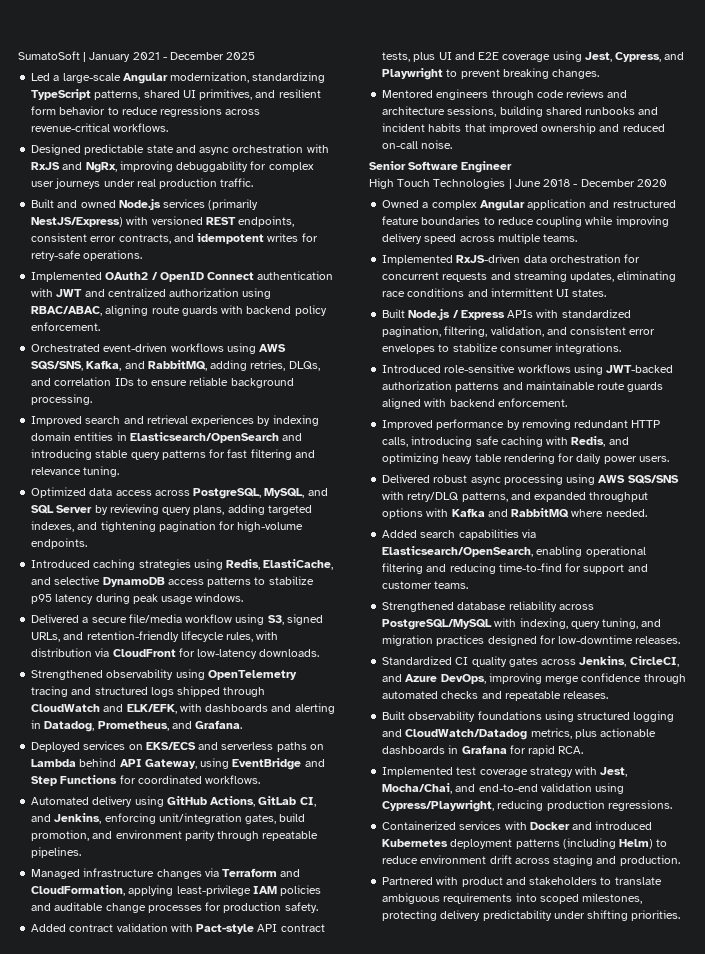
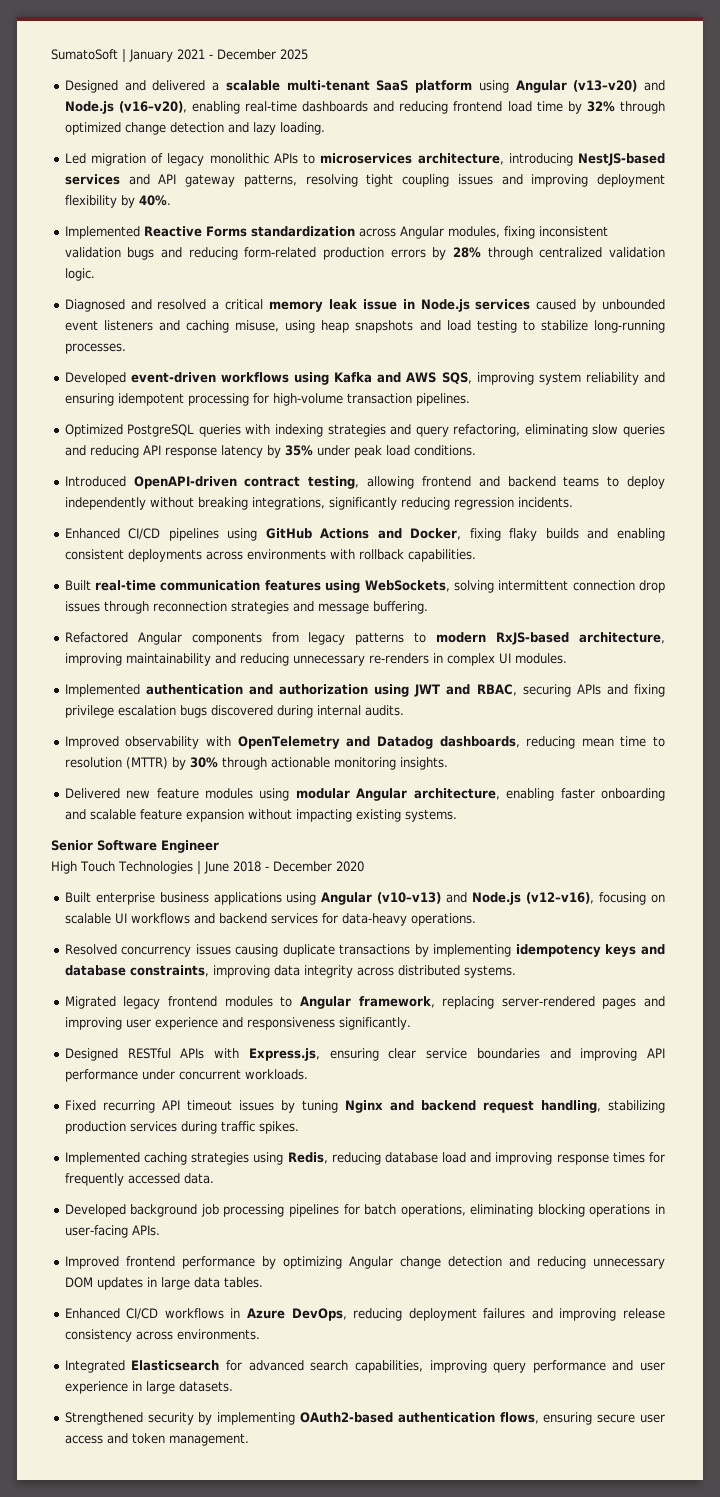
[31,72,326,84] [31,89,321,100] [31,106,261,117] [31,123,169,132] [31,144,329,155] [31,161,314,173] [31,178,254,189] [31,199,259,210] [31,216,295,227] [31,233,318,244] [31,250,143,261] [31,271,334,282] [31,288,272,299] [31,305,327,316] [31,322,101,331] [31,343,287,354] [31,360,320,371] [31,377,294,388] [31,394,93,405] [31,415,319,426] [31,432,303,443] [31,449,315,460] [31,466,120,477] [31,487,328,499] [31,504,312,515] [31,521,304,532] [31,538,88,549] [31,559,334,570] [31,576,314,587] [31,593,244,604] [31,614,323,625] [31,631,279,642] [31,648,320,659] [31,669,297,680] [31,686,266,697] [31,703,335,714] [31,720,243,732] [31,741,324,752] [31,758,325,770] [31,775,261,786] [31,796,316,807] [31,813,306,824] [31,830,319,841] [31,847,82,858] [31,868,301,879] [31,885,322,896] [31,902,318,913] [31,923,325,934] [382,51,685,62] [382,68,600,80] [382,89,628,100] [382,106,659,117] [382,123,665,134] [382,140,453,149] Led a large-scale Angular modernization, standardizing TypeScript patterns, shared UI primitives, and resilient form behavior to reduce regressions across revenue-critical workflows. // Designed predictable state and async orchestration with RxJS and NgRx, improving debuggability for complex user journeys under real production traffic. // Built and owned Node.js services (primarily NestJS/Express) with versioned REST endpoints, consistent error contracts, and idempotent writes for retry-safe operations. // Implemented OAuth2 / OpenID Connect authentication with JWT and centralized authorization using RBAC/ABAC, aligning route guards with backend policy enforcement. // Orchestrated event-driven workflows using AWS SQS/SNS, Kafka, and RabbitMQ, adding retries, DLQs, and correlation IDs to ensure reliable background processing. // Improved search and retrieval experiences by indexing domain entities in Elasticsearch/OpenSearch and introducing stable query patterns for fast filtering and relevance tuning. // Optimized data access across PostgreSQL, MySQL, and SQL Server by reviewing query plans, adding targeted indexes, and tightening pagination for high-volume endpoints. // Introduced caching strategies using Redis, ElastiCache, and selective DynamoDB access patterns to stabilize p95 latency during peak usage windows. // Delivered a secure file/media workflow using S3, signed URLs, and retention-friendly lifecycle rules, with distribution via CloudFront for low-latency downloads. // Strengthened observability using OpenTelemetry tracing and structured logs shipped through CloudWatch and ELK/EFK, with dashboards and alerting in Datadog, Prometheus, and Grafana. // Deployed services on EKS/ECS and serverless paths on Lambda behind API Gateway, using EventBridge and Step Functions for coordinated workflows. // Automated delivery using GitHub Actions, GitLab CI, and Jenkins, enforcing unit/integration gates, build promotion, and environment parity through repeatable pipelines. // Managed infrastructure changes via Terraform and CloudFormation, applying least-privilege IAM policies and auditable change processes for production safety. // Added contract validation with Pact-style API contract tests, plus UI and E2E coverage using Jest, Cypress, and Playwright to prevent breaking changes. // Mentored engineers through code reviews and architecture sessions, building shared runbooks and incident habits that improved ownership and reduced on-call noise. -> [64,80,665,93] [64,101,665,114] [64,122,325,135] [64,153,666,166] [64,174,665,187] [64,195,171,208] [64,226,608,239] [64,247,666,260] [64,268,95,281] [64,299,666,312] [64,320,665,333] [64,343,126,354] [64,372,666,385] [64,393,470,406] [64,424,665,437] [64,445,476,458] [64,476,665,489] [64,497,573,510] [64,528,665,541] [64,549,476,562] [64,580,665,593] [64,601,428,614] [64,632,666,645] [64,653,567,666] [64,684,666,697] [64,705,404,718] [64,736,665,749] [64,757,448,770] [64,788,665,801] [64,809,457,822] Designed and delivered a scalable multi-tenant SaaS platform using Angular (v13–v20) and Node.js (v16–v20), enabling real-time dashboards and reducing frontend load time by 32% through optimized change detection and lazy loading. // Led migration of legacy monolithic APIs to microservices architecture, introducing NestJS-based services and API gateway patterns, resolving tight coupling issues and improving deployment flexibility by 40%. // Implemented Reactive Forms standardization across Angular modules, fixing inconsistent validation bugs and reducing form-related production errors by 28% through centralized validation logic. // Diagnosed and resolved a critical memory leak issue in Node.js services caused by unbounded event listeners and caching misuse, using heap snapshots and load testing to stabilize long-running processes. // Developed event-driven workflows using Kafka and AWS SQS, improving system reliability and ensuring idempotent processing for high-volume transaction pipelines. // Optimized PostgreSQL queries with indexing strategies and query refactoring, eliminating slow queries and reducing API response latency by 35% under peak load conditions. // Introduced OpenAPI-driven contract testing, allowing frontend and backend teams to deploy independently without breaking integrations, significantly reducing regression incidents. // Enhanced CI/CD pipelines using GitHub Actions and Docker, fixing flaky builds and enabling consistent deployments across environments with rollback capabilities. // Built real-time communication features using WebSockets, solving intermittent connection drop issues through reconnection strategies and message buffering. // Refactored Angular components from legacy patterns to modern RxJS-based architecture, improving maintainability and reducing unnecessary re-renders in complex UI modules. // Implemented authentication and authorization using JWT and RBAC, securing APIs and fixing privilege escalation bugs discovered during internal audits. // Improved observability with OpenTelemetry and Datadog dashboards, reducing mean time to resolution (MTTR) by 30% through actionable monitoring insights. // Delivered new feature modules using modular Angular architecture, enabling faster onboarding and scalable feature expansion without impacting existing systems.
[382,199,676,211] [382,216,669,227] [382,233,578,244] [382,254,641,265] [382,271,677,282] [382,288,607,297] [382,309,631,320] [382,326,656,337] [382,343,622,354] [382,364,674,375] [382,381,664,392] [382,398,567,409] [382,420,434,430] Owned a complex Angular application and restructured feature boundaries to reduce coupling while improving delivery speed across multiple teams. // Implemented RxJS-driven data orchestration for concurrent requests and streaming updates, eliminating race conditions and intermittent UI states. // Built Node.js / Express APIs with standardized pagination, filtering, validation, and consistent error envelopes to stabilize consumer integrations. // Introduced role-sensitive workflows using JWT-backed authorization patterns and maintainable route guards aligned with backend enforcement. // Improved -> [64,892,665,905] [64,913,476,926] [64,944,665,957] [64,965,516,978] [64,996,665,1009] [64,1017,411,1030] [64,1048,665,1061] [64,1069,308,1082] [64,1100,665,1113] [64,1121,299,1134] [64,1152,665,1165] [64,1173,214,1186] [64,1204,665,1217] [64,1225,160,1238] [64,1256,175,1269] Built enterprise business applications using Angular (v10–v13) and Node.js (v12–v16), focusing on scalable UI workflows and backend services for data-heavy operations. // Resolved concurrency issues causing duplicate transactions by implementing idempotency keys and database constraints, improving data integrity across distributed systems. // Migrated legacy frontend modules to Angular framework, replacing server-rendered pages and improving user experience and responsiveness significantly. // Designed RESTful APIs with Express.js, ensuring clear service boundaries and improving API performance under concurrent workloads. // Fixed recurring API timeout issues by tuning Nginx and backend request handling, stabilizing production services during traffic spikes. // Implemented caching strategies using Redis, reducing database load and improving response times for frequently accessed data. // Developed background job processing pipelines for batch operations, eliminating blocking operations in user-facing APIs. // Improved frontend
[521,419,661,430] [382,436,629,447] [382,453,669,464] [382,474,679,485] [382,491,649,502] [382,508,647,519] [382,529,536,540] [382,546,646,557] [382,563,648,574] [382,581,469,589] [382,601,594,612] [382,618,662,630] [382,635,681,646] [382,656,679,667] [382,673,686,684] [382,691,609,701] [382,711,675,722] [382,728,657,740] [382,745,584,756] [382,766,628,777] [382,783,625,794] [382,800,672,812] [382,821,653,830] [382,838,668,849] [382,855,680,866] [382,876,662,887] [382,893,643,904] [382,910,681,921] removing redundant HTTP calls, introducing safe caching with Redis, and optimizing heavy table rendering for daily power users. // Delivered robust async processing using AWS SQS/SNS with retry/DLQ patterns, and expanded throughput options with Kafka and RabbitMQ where needed. // Added search capabilities via Elasticsearch/OpenSearch, enabling operational filtering and reducing time-to-find for support and customer teams. // Strengthened database reliability across PostgreSQL/MySQL with indexing, query tuning, and migration practices designed for low-downtime releases. // Standardized CI quality gates across Jenkins, CircleCI, and Azure DevOps, improving merge confidence through automated checks and repeatable releases. // Built observability foundations using structured logging and CloudWatch/Datadog metrics, plus actionable dashboards in Grafana for rapid RCA. // Implemented test coverage strategy with Jest, Mocha/Chai, and end-to-end validation using Cypress/Playwright, reducing production regressions. // Containerized services with Docker and introduced Kubernetes deployment patterns (including Helm) to reduce environment drift across staging and production. // Partnered with product and stakeholders to translate ambiguous requirements into scoped milestones, protecting delivery predictability under shifting priorities. -> [282,1256,665,1269] [64,1277,263,1290] [64,1308,665,1321] [64,1329,260,1342] [64,1360,665,1373] [64,1381,233,1394] [64,1412,665,1425] [64,1433,249,1446] optimizing Angular change detection and reducing unnecessary DOM updates in large data tables. // Enhanced CI/CD workflows in Azure DevOps, reducing deployment failures and improving release consistency across environments. // Integrated Elasticsearch for advanced search capabilities, improving query performance and user experience in large datasets. // Strengthened security by implementing OAuth2-based authentication flows, ensuring secure user access and token management.

